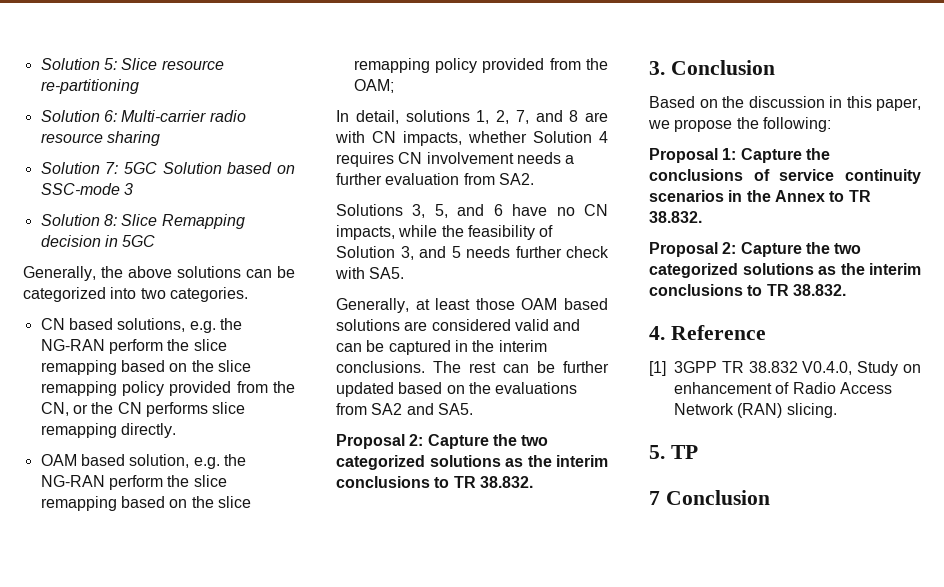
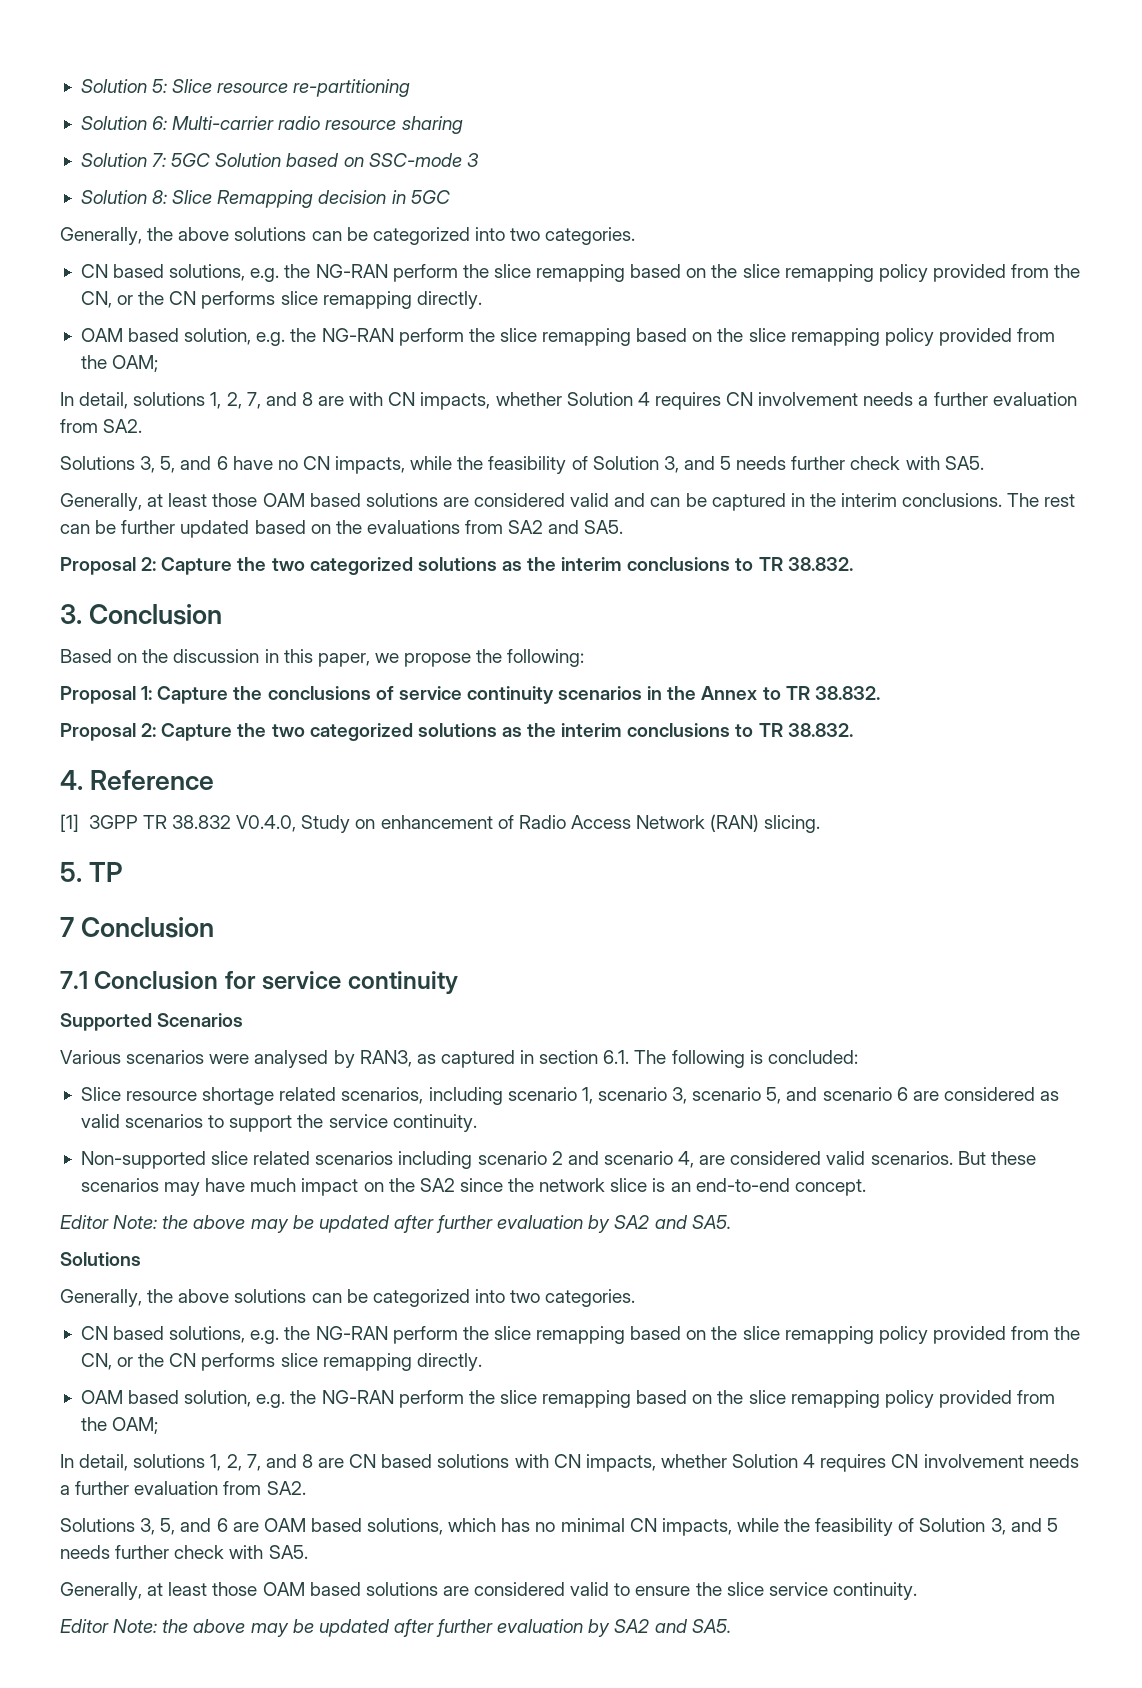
(770, 497) none -> [60,971,458,994] [60,1013,244,1031] [60,1050,858,1068] [80,1087,1060,1105] [80,1114,477,1132] [80,1151,1036,1169] [80,1178,866,1196] [60,1215,731,1233] [60,1252,141,1266] [60,1289,636,1307] [80,1326,1081,1344] [80,1353,482,1371] [80,1390,1056,1408] [80,1417,159,1434] [60,1454,1079,1472] [60,1481,306,1495] [60,1518,1058,1536] [60,1545,308,1559] [60,1582,917,1600] [60,1619,731,1637] // 7.1 Conclusion for service continuity // Supported Scenarios // Various scenarios were analysed by RAN3, as captured in section 6.1. The following is concluded: // Slice resource shortage related scenarios, including scenario 1, scenario 3, scenario 5, and scenario 6 are considered as valid scenarios to support the service continuity. // Non-supported slice related scenarios including scenario 2 and scenario 4, are considered valid scenarios. But these scenarios may have much impact on the SA2 since the network slice is an end-to-end concept. // Editor Note: the above may be updated after further evaluation by SA2 and SA5. // Solutions // Generally, the above solutions can be categorized into two categories. // CN based solutions, e.g. the NG-RAN perform the slice remapping based on the slice remapping policy provided from the CN, or the CN performs slice remapping directly. // OAM based solution, e.g. the NG-RAN perform the slice remapping based on the slice remapping policy provided from the OAM; // In detail, solutions 1, 2, 7, and 8 are CN based solutions with CN impacts, whether Solution 4 requires CN involvement needs a further evaluation from SA2. // Solutions 3, 5, and 6 are OAM based solutions, which has no minimal CN impacts, while the feasibility of Solution 3, and 5 needs further check with SA5. // Generally, at least those OAM based solutions are considered valid to ensure the slice service continuity. // Editor Note: the above may be updated after further evaluation by SA2 and SA5.

